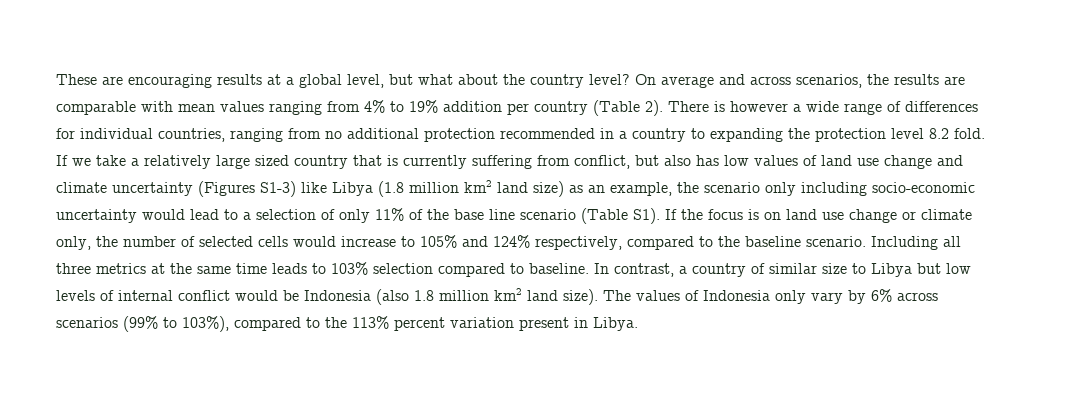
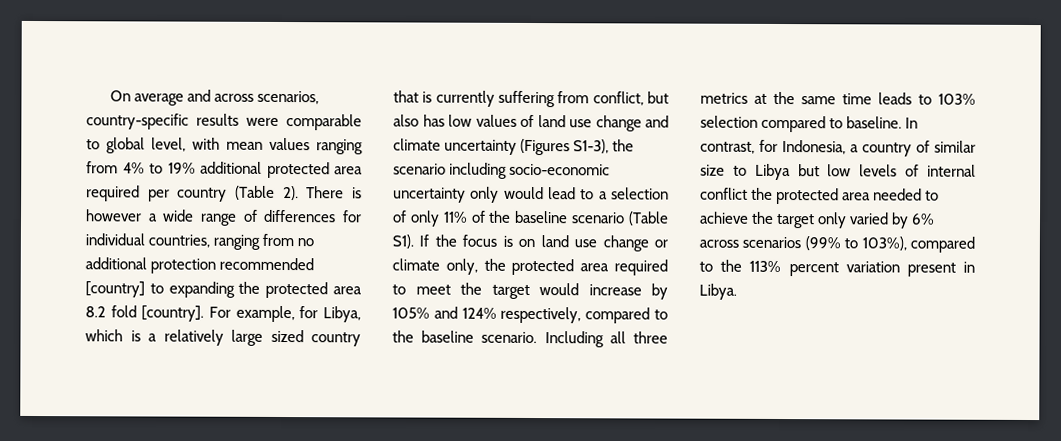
[56,74,630,88] These are encouraging results at a global level, but what about the country level? -> (110, 96) none
[867,74,965,85] [56,101,136,115] the results are comparable -> [86,113,362,131] [86,137,186,154] country-specific results were comparable to global level,
[443,101,502,112] addition -> [200,161,363,179] [86,185,140,202] additional protected area required
[600,128,985,142] [56,155,126,166] in a country to expanding the protection level 8.2 fold. If we take -> [85,281,362,299] [85,305,361,323] [85,329,141,342] [country] to expanding the protected area 8.2 fold [country]. For example, for Libya, which is
[260,180,672,197] S1-3) like Libya (1.8 million km2 land size) as an example, -> [573,139,610,154] S1-3),
[765,182,796,196] only -> (446, 169) none
(137, 216) none -> [470,186,500,203] only
[454,209,515,220] base line -> [514,210,569,224] baseline
[123,236,288,247] number of selected cells -> [511,258,668,276] [392,282,530,299] protected area required to meet the target
[401,236,415,247] to -> [651,283,668,300] by
(674, 270) none -> [759,139,846,155] for Indonesia,
[235,288,843,305] would be Indonesia (also 1.8 million km2 land size). The values of Indonesia only vary -> [751,187,940,205] [699,211,890,229] the protected area needed to achieve the target only varied

